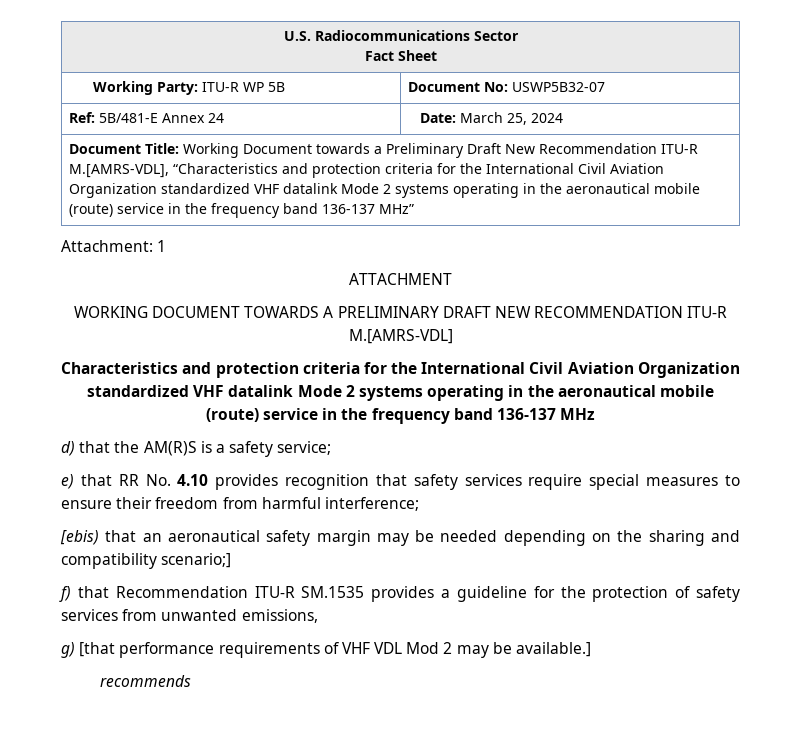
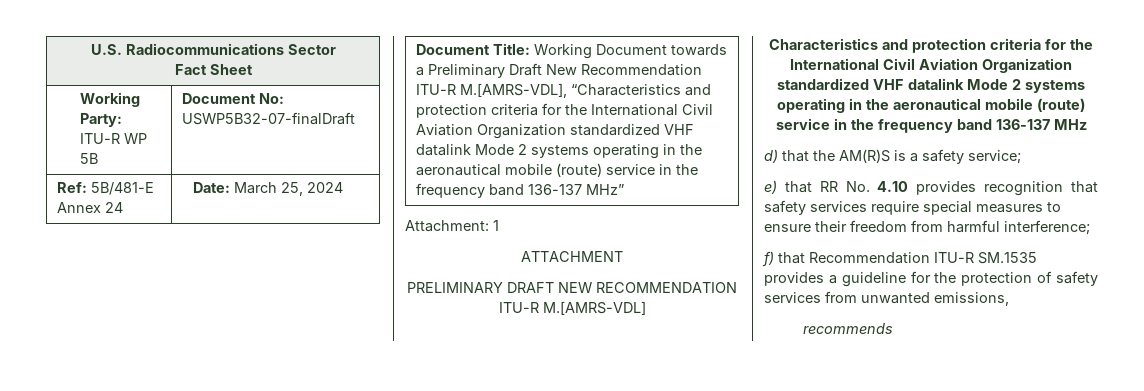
[512,82,606,92] USWP5B32-07 -> [181,112,355,125] USWP5B32-07-finalDraft
[73,306,334,318] WORKING DOCUMENT TOWARDS A -> (623, 256) none
[60,530,740,546] [61,553,232,569] // [ebis) that an aeronautical safety margin may be needed depending on the sharing and compatibility scenario;] -> (1090, 227) none
[61,642,592,658] // g) [that performance requirements of VHF VDL Mod 2 may be available.] -> (1009, 299) none

